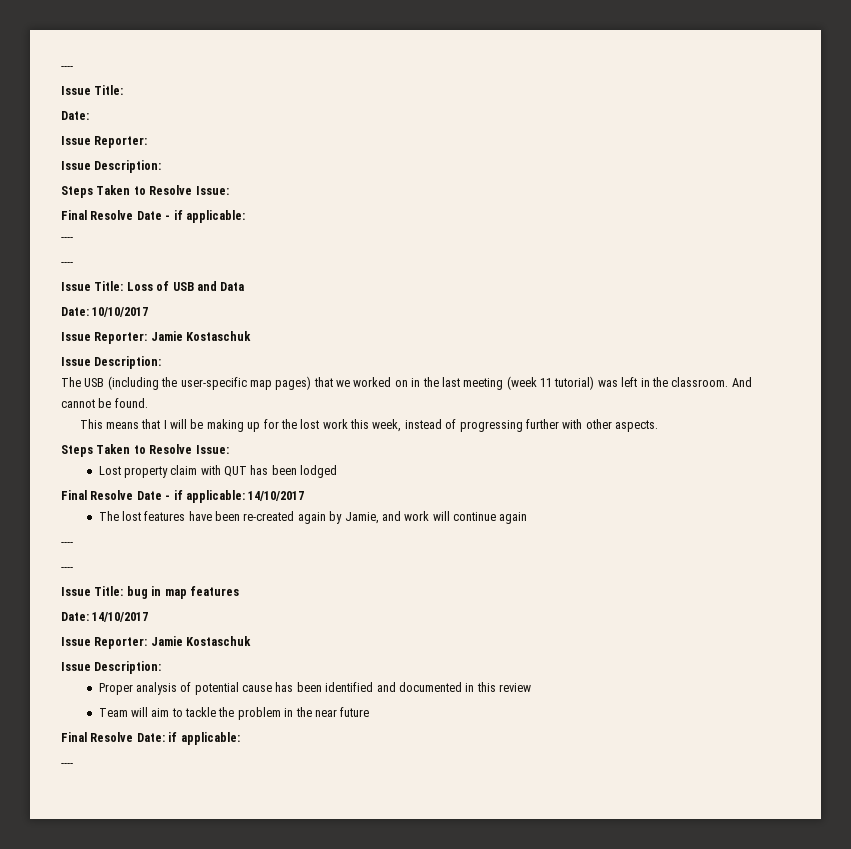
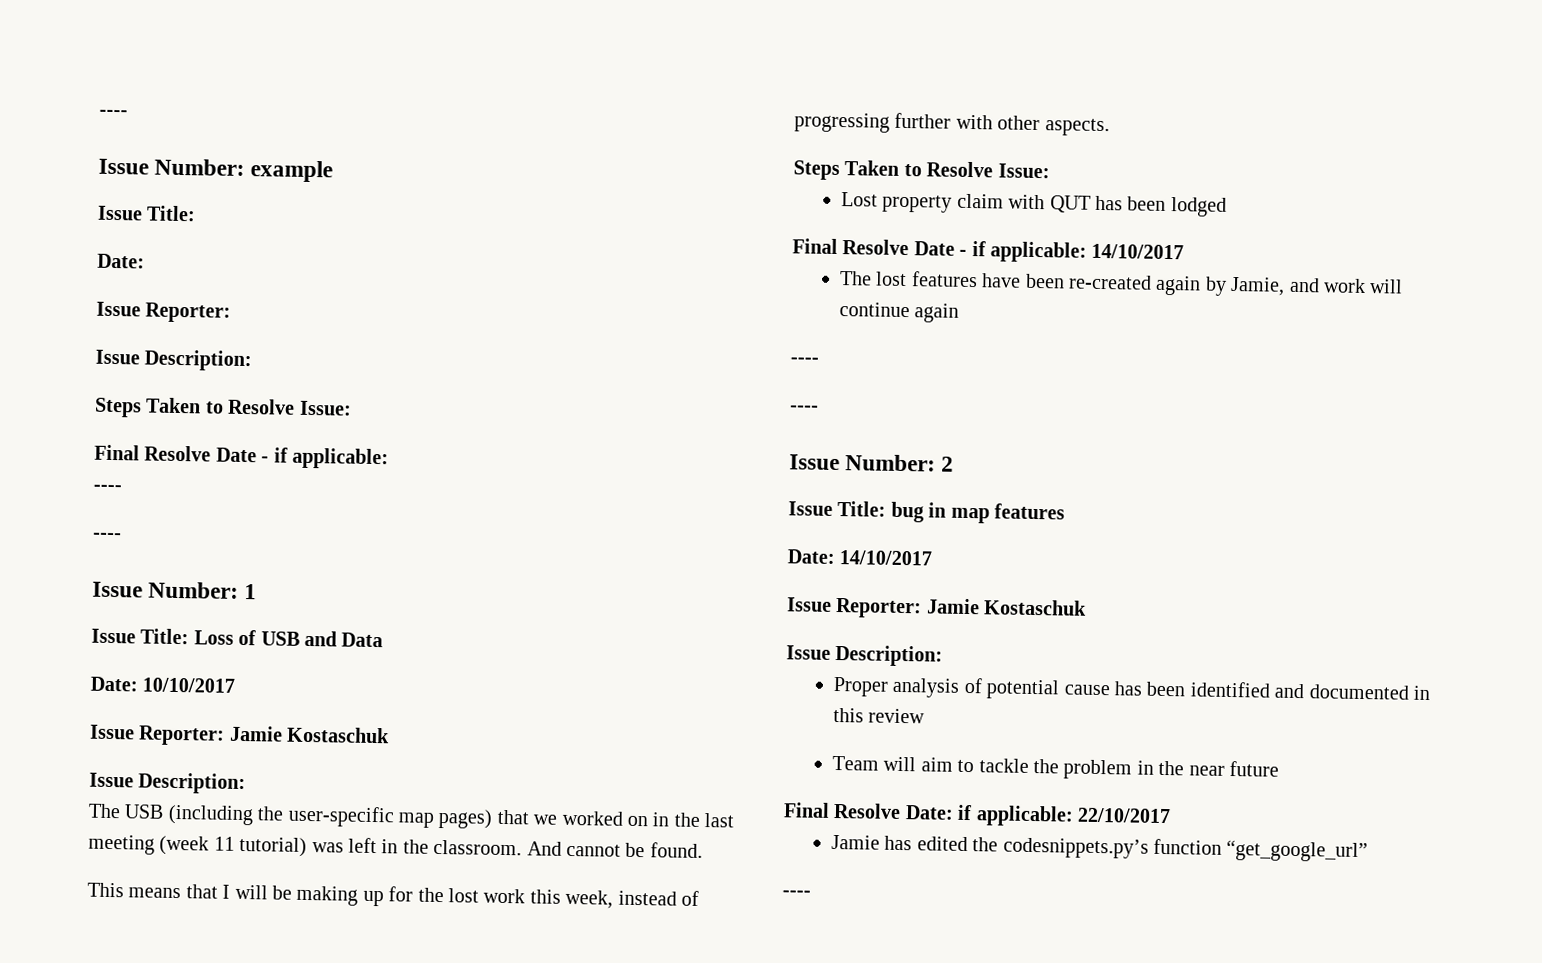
[61,66,73,70] ---- -> [99,109,128,117] [98,158,334,183] ---- // Issue Number: example
(73, 264) none -> [92,581,258,600] // Issue Number: 1
(73, 569) none -> [789,454,955,472] // Issue Number: 2
(240, 738) none -> [1077,807,1171,824] [830,834,1369,863] 22/10/2017 // Jamie has edited the codesnippets.py’s function “get_google_url”

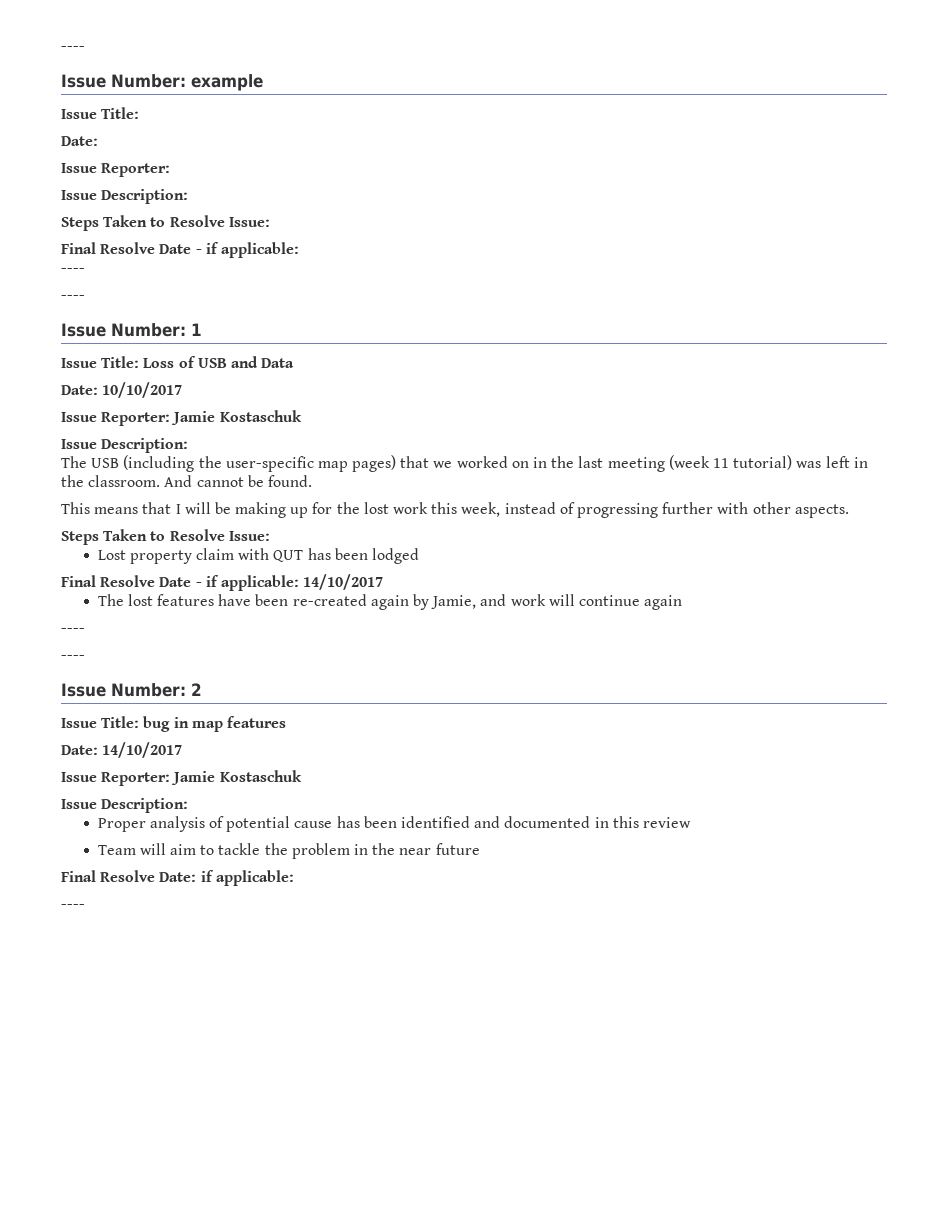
[1077,807,1171,824] [830,834,1369,863] 22/10/2017 // Jamie has edited the codesnippets.py’s function “get_google_url” -> (294, 878) none

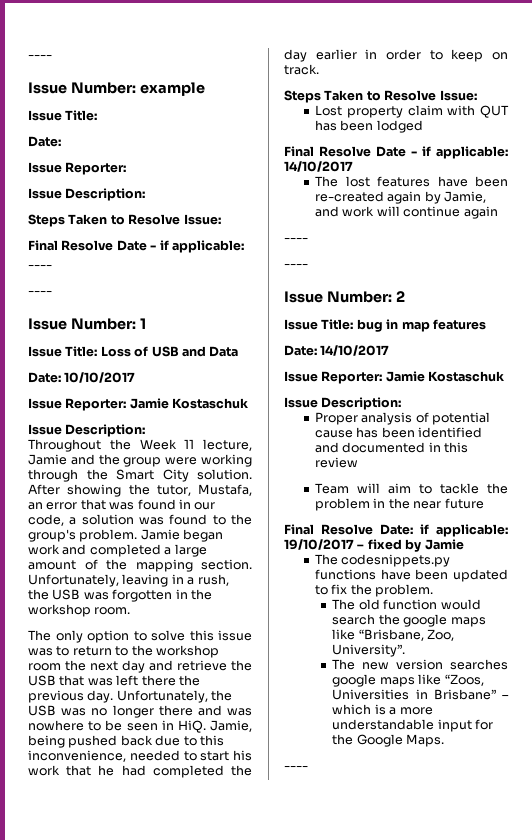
[61,455,868,472] [61,475,312,487] [61,502,849,518] The USB (including the user-specific map pages) that we worked on in the last meeting (week 11 tutorial) was left in the classroom. And cannot be found. // This means that I will be making up for the lost work this week, instead of progressing further with other aspects. -> [28,439,252,452] [28,454,252,467] [28,469,252,482] [28,484,252,497] [28,499,216,510] [28,514,253,526] [28,529,224,542] [28,544,207,557] [28,559,252,572] [28,574,229,587] [28,589,212,602] [28,604,131,617] [28,630,252,643] [28,645,219,658] [28,660,252,673] [28,675,200,686] [28,690,233,703] [28,705,252,718] [28,720,252,733] [28,735,224,748] [28,750,252,762] [28,765,252,778] [284,49,508,62] [284,64,319,75] Throughout the Week 11 lecture, Jamie and the group were working through the Smart City solution. After showing the tutor, Mustafa, an error that was found in our code, a solution was found to the group's problem. Jamie began work and completed a large amount of the mapping section. Unfortunately, leaving in a rush, the USB was forgotten in the workshop room. // The only option to solve this issue was to return to the workshop room the next day and retrieve the USB that was left there the previous day. Unfortunately, the USB was no longer there and was nowhere to be seen in HiQ. Jamie, being pushed back due to this inconvenience, needed to start his work that he had completed the day earlier in order to keep on track.
(294, 878) none -> [284,539,464,552] [315,554,451,567] [315,569,508,582] [315,584,434,597] [332,599,481,610] [332,614,486,627] [332,629,455,641] [332,644,406,657] [332,659,508,670] [332,674,484,687] [332,689,509,700] [332,704,433,715] [332,719,494,732] [332,734,445,747] 19/10/2017 – fixed by Jamie // The codesnippets.py functions have been updated to fix the problem. // The old function would search the google maps like “Brisbane, Zoo, University”. // The new version searches google maps like “Zoos, Universities in Brisbane” – which is a more understandable input for the Google Maps.

